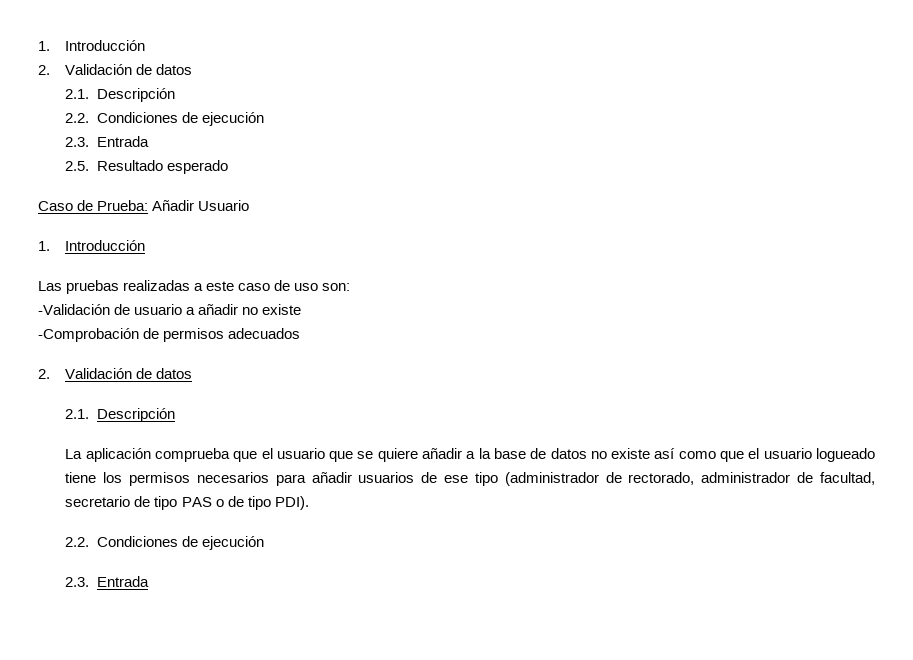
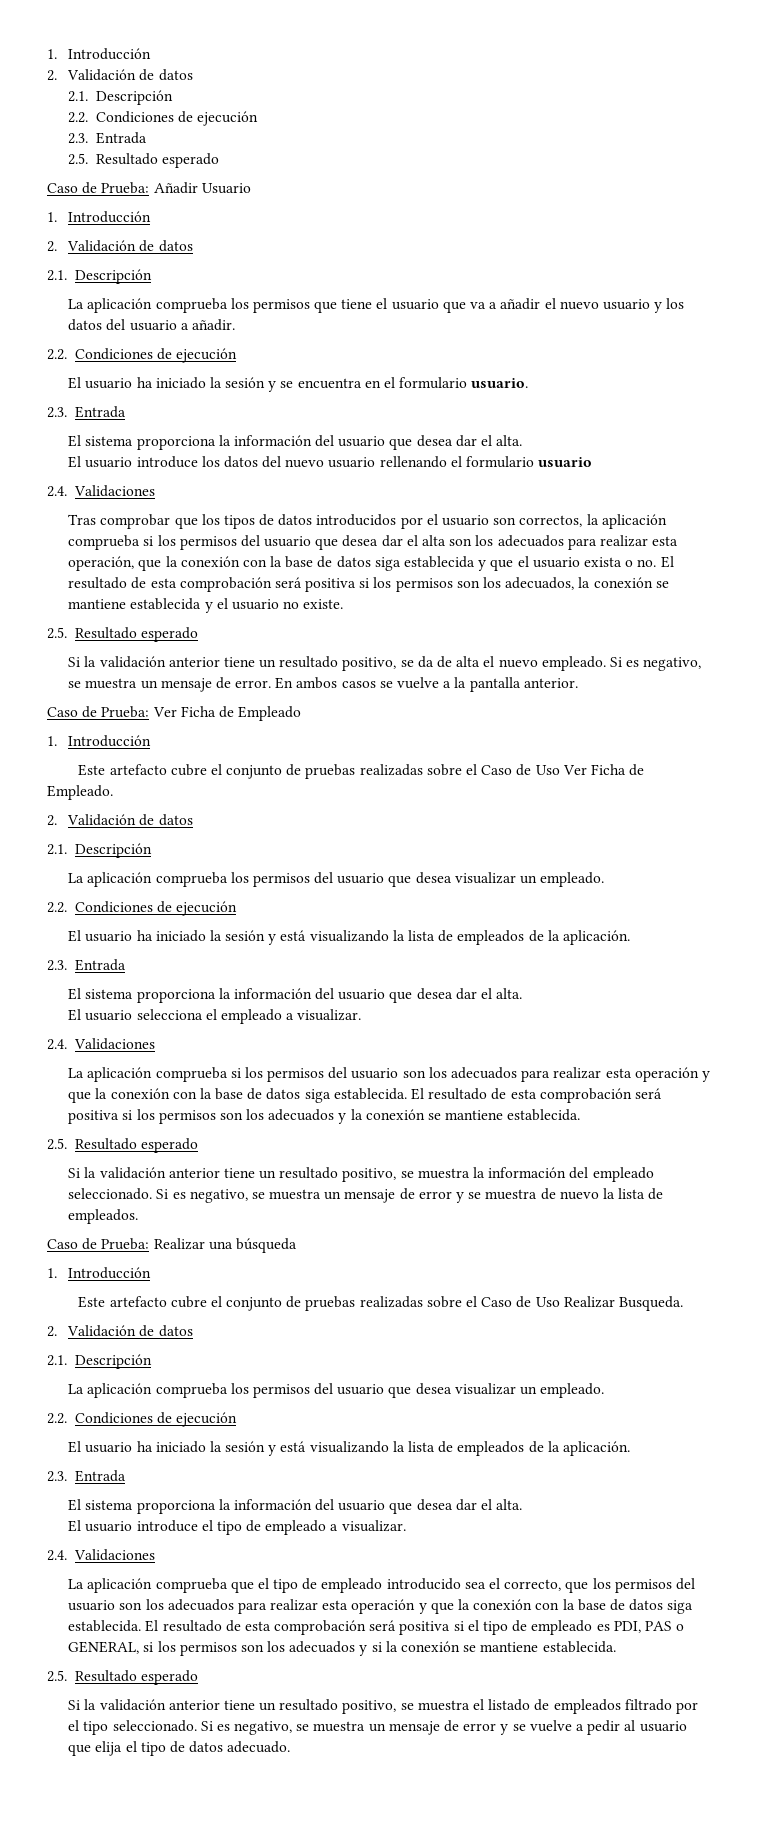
[38,280,351,294] [38,304,302,315] [38,328,301,342] [38,368,193,379] [65,408,175,422] [65,448,876,462] [65,472,875,486] [65,496,309,510] [65,536,264,550] [65,576,149,587] Las pruebas realizadas a este caso de uso son: // -Validación de usuario a añadir no existe // -Comprobación de permisos adecuados // 2. Validación de datos // 2.1. Descripción // La aplicación comprueba que el usuario que se quiere añadir a la base de datos no existe así como que el usuario logueado tiene los permisos necesarios para añadir usuarios de ese tipo (administrador de rectorado, administrador de facultad, secretario de tipo PAS o de tipo PDI). // 2.2. Condiciones de ejecución // 2.3. Entrada -> [47,240,193,252] [47,269,152,284] [68,298,685,313] [68,319,235,331] [47,348,238,363] [68,377,529,392] [47,406,126,418] [68,435,523,450] [68,456,593,468] [47,485,155,497] [68,514,667,529] [68,535,679,550] [68,556,674,571] [68,577,669,592] [68,598,344,613] [47,627,198,642] [68,656,702,671] [68,677,578,692] [47,706,302,721] [47,735,152,747] [78,764,645,779] [47,785,113,800] [47,814,193,826] [47,843,152,858] [68,872,605,887] [47,901,238,916] [68,930,630,945] [47,959,126,971] [68,988,523,1003] [68,1009,362,1024] [47,1038,155,1050] [68,1067,710,1082] [68,1088,662,1103] [68,1109,581,1124] [47,1138,198,1153] [68,1167,654,1182] [68,1188,664,1203] [68,1209,139,1224] [47,1238,297,1253] [47,1267,152,1279] [78,1296,683,1311] [47,1325,193,1337] [47,1354,152,1369] [68,1383,605,1398] [47,1412,238,1427] [68,1441,630,1456] [47,1470,126,1482] [68,1499,523,1514] [68,1520,406,1535] [47,1549,155,1561] [68,1578,695,1593] [68,1599,694,1614] [68,1620,685,1635] [68,1641,616,1656] [47,1670,198,1685] [68,1699,698,1714] [68,1720,687,1735] [68,1741,291,1756] 2. Validación de datos // 2.1. Descripción // La aplicación comprueba los permisos que tiene el usuario que va a añadir el nuevo usuario y los datos del usuario a añadir. // 2.2. Condiciones de ejecución // El usuario ha iniciado la sesión y se encuentra en el formulario usuario. // 2.3. Entrada // El sistema proporciona la información del usuario que desea dar el alta. // El usuario introduce los datos del nuevo usuario rellenando el formulario usuario // 2.4. Validaciones // Tras comprobar que los tipos de datos introducidos por el usuario son correctos, la aplicación comprueba si los permisos del usuario que desea dar el alta son los adecuados para realizar esta operación, que la conexión con la base de datos siga establecida y que el usuario exista o no. El resultado de esta comprobación será positiva si los permisos son los adecuados, la conexión se mantiene establecida y el usuario no existe. // 2.5. Resultado esperado // Si la validación anterior tiene un resultado positivo, se da de alta el nuevo empleado. Si es negativo, se muestra un mensaje de error. En ambos casos se vuelve a la pantalla anterior. // Caso de Prueba: Ver Ficha de Empleado // 1. Introducción // Este artefacto cubre el conjunto de pruebas realizadas sobre el Caso de Uso Ver Ficha de Empleado. // 2. Validación de datos // 2.1. Descripción // La aplicación comprueba los permisos del usuario que desea visualizar un empleado. // 2.2. Condiciones de ejecución // El usuario ha iniciado la sesión y está visualizando la lista de empleados de la aplicación. // 2.3. Entrada // El sistema proporciona la información del usuario que desea dar el alta. // El usuario selecciona el empleado a visualizar. // 2.4. Validaciones // La aplicación comprueba si los permisos del usuario son los adecuados para realizar esta operación y que la conexión con la base de datos siga establecida. El resultado de esta comprobación será positiva si los permisos son los adecuados y la conexión se mantiene establecida. // 2.5. Resultado esperado // Si la validación anterior tiene un resultado positivo, se muestra la información del empleado seleccionado. Si es negativo, se muestra un mensaje de error y se muestra de nuevo la lista de empleados. // Caso de Prueba: Realizar una búsqueda // 1. Introducción // Este artefacto cubre el conjunto de pruebas realizadas sobre el Caso de Uso Realizar Busqueda. // 2. Validación de datos // 2.1. Descripción // La aplicación comprueba los permisos del usuario que desea visualizar un empleado. // 2.2. Condiciones de ejecución // El usuario ha iniciado la sesión y está visualizando la lista de empleados de la aplicación. // 2.3. Entrada // El sistema proporciona la información del usuario que desea dar el alta. // El usuario introduce el tipo de empleado a visualizar. // 2.4. Validaciones // La aplicación comprueba que el tipo de empleado introducido sea el correcto, que los permisos del usuario son los adecuados para realizar esta operación y que la conexión con la base de datos siga establecida. El resultado de esta comprobación será positiva si el tipo de empleado es PDI, PAS o GENERAL, si los permisos son los adecuados y si la conexión se mantiene establecida. // 2.5. Resultado esperado // Si la validación anterior tiene un resultado positivo, se muestra el listado de empleados filtrado por el tipo seleccionado. Si es negativo, se muestra un mensaje de error y se vuelve a pedir al usuario que elija el tipo de datos adecuado.

